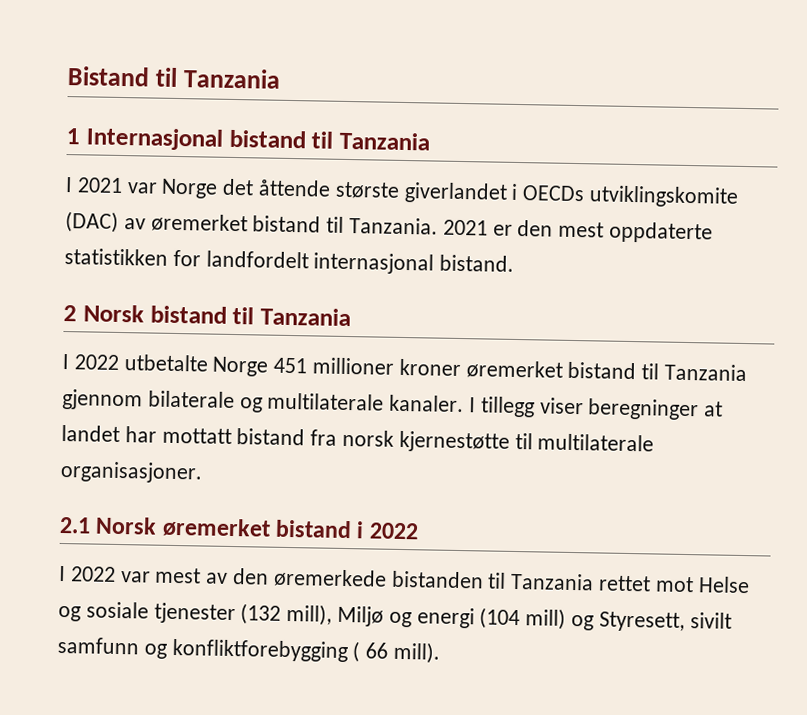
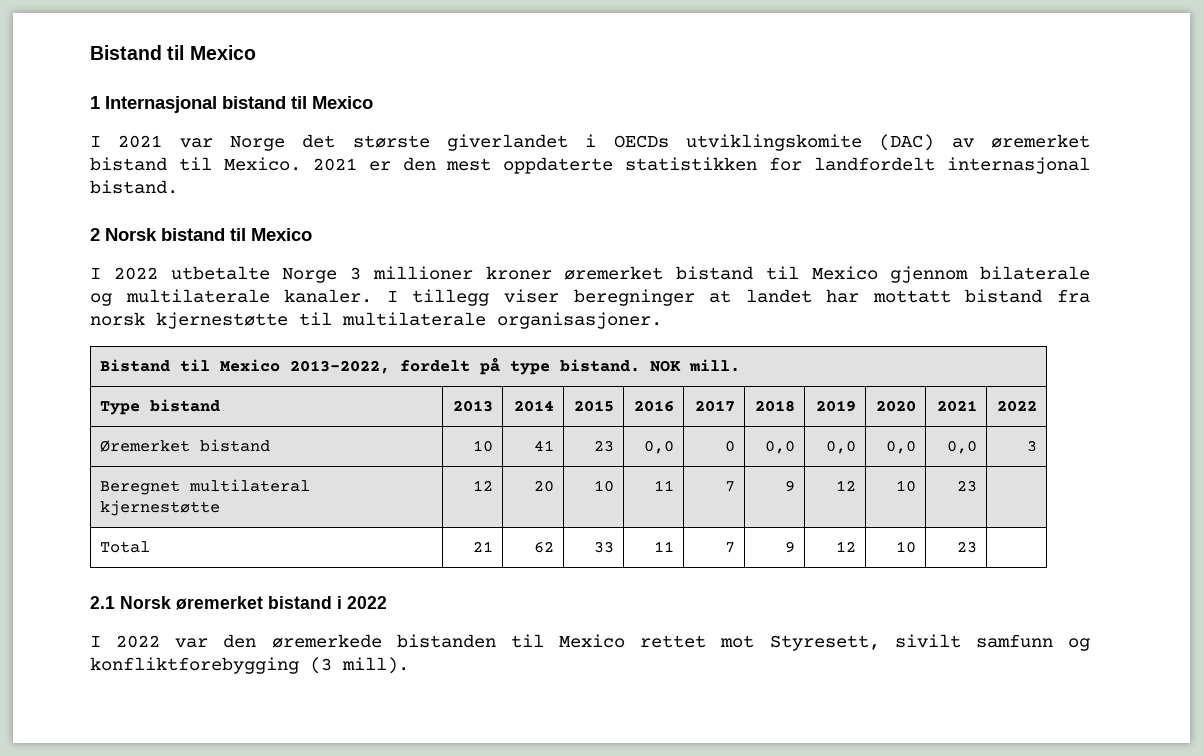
[67,66,282,89] Bistand til Tanzania -> [90,45,256,60] Bistand til Mexico
[339,131,430,151] Tanzania -> [312,96,373,109] Mexico
[258,179,332,197] åttende -> (336, 141) none
[349,217,439,235] Tanzania. -> [223,157,301,171] Mexico.
[260,307,351,327] Tanzania -> [251,228,312,241] Mexico
[273,357,308,374] 451 -> [350,267,361,280] 3
[664,363,748,382] Tanzania -> [811,266,878,280] Mexico
(203, 472) none -> [99,357,740,375] [99,399,220,415] [453,400,494,412] [514,400,555,412] [574,400,615,412] [634,400,675,412] [695,400,736,412] [755,400,796,412] [816,400,857,412] [876,400,917,412] [937,400,978,412] [997,400,1038,412] [99,439,270,452] [473,440,494,452] [534,440,555,451] [594,440,615,452] [644,440,675,454] [725,440,736,452] [765,440,796,454] [826,440,857,454] [886,440,917,454] [947,440,978,454] [1027,440,1038,452] [99,479,310,495] [99,500,220,516] [473,480,494,491] [534,480,555,492] [594,480,615,492] [654,480,675,491] [725,481,736,492] [785,480,796,492] [836,480,857,491] [896,480,917,492] [957,480,978,492] [99,541,150,553] [473,541,494,552] [534,541,555,553] [594,541,615,553] [654,541,675,552] [725,542,736,553] [785,541,796,553] [836,541,857,552] [896,541,917,553] [957,541,978,553] // Bistand til Mexico 2013-2022, fordelt på type bistand. NOK mill. // Type bistand | 2013 | 2014 | 2015 | 2016 | 2017 | 2018 | 2019 | 2020 | 2021 | 2022 // Øremerket bistand | 10 | 41 | 23 | 0,0 | 0 | 0,0 | 0,0 | 0,0 | 0,0 | 3 // Beregnet multilateral kjernestøtte | 12 | 20 | 10 | 11 | 7 | 9 | 12 | 10 | 23 | // Total | 21 | 62 | 33 | 11 | 7 | 9 | 12 | 10 | 23 |
[154,567,229,584] mest av -> (209, 643) none
[510,572,595,591] Tanzania -> [559,634,626,648] Mexico
[697,576,750,594] [58,601,595,631] Helse og sosiale tjenester (132 mill), Miljø og energi (104 mill) og -> (755, 641) none
[352,641,389,663] ( 66 -> [310,657,332,674] (3

